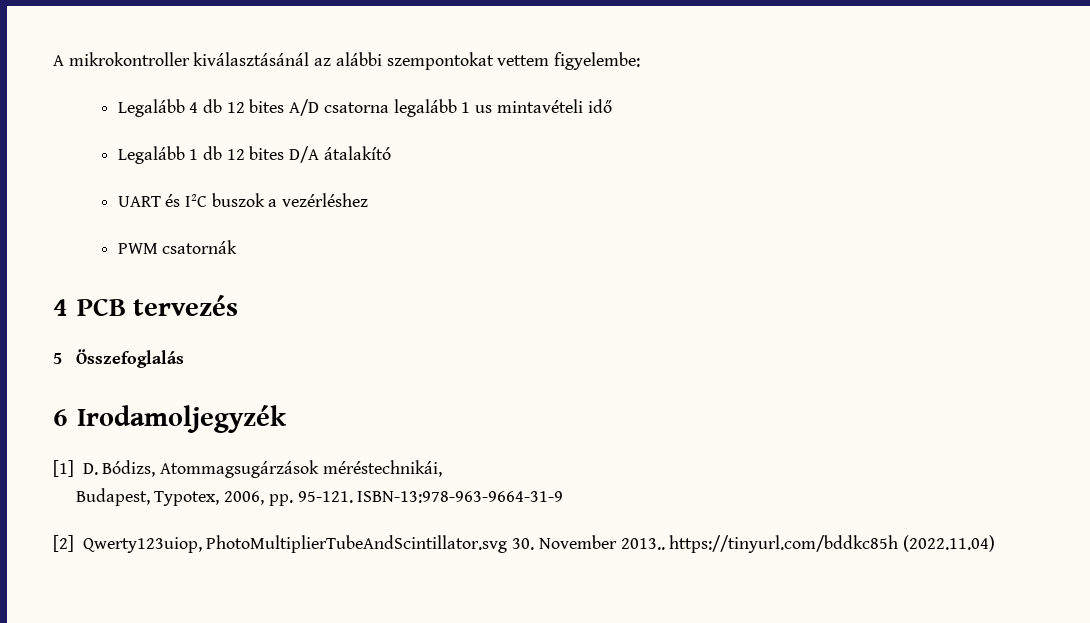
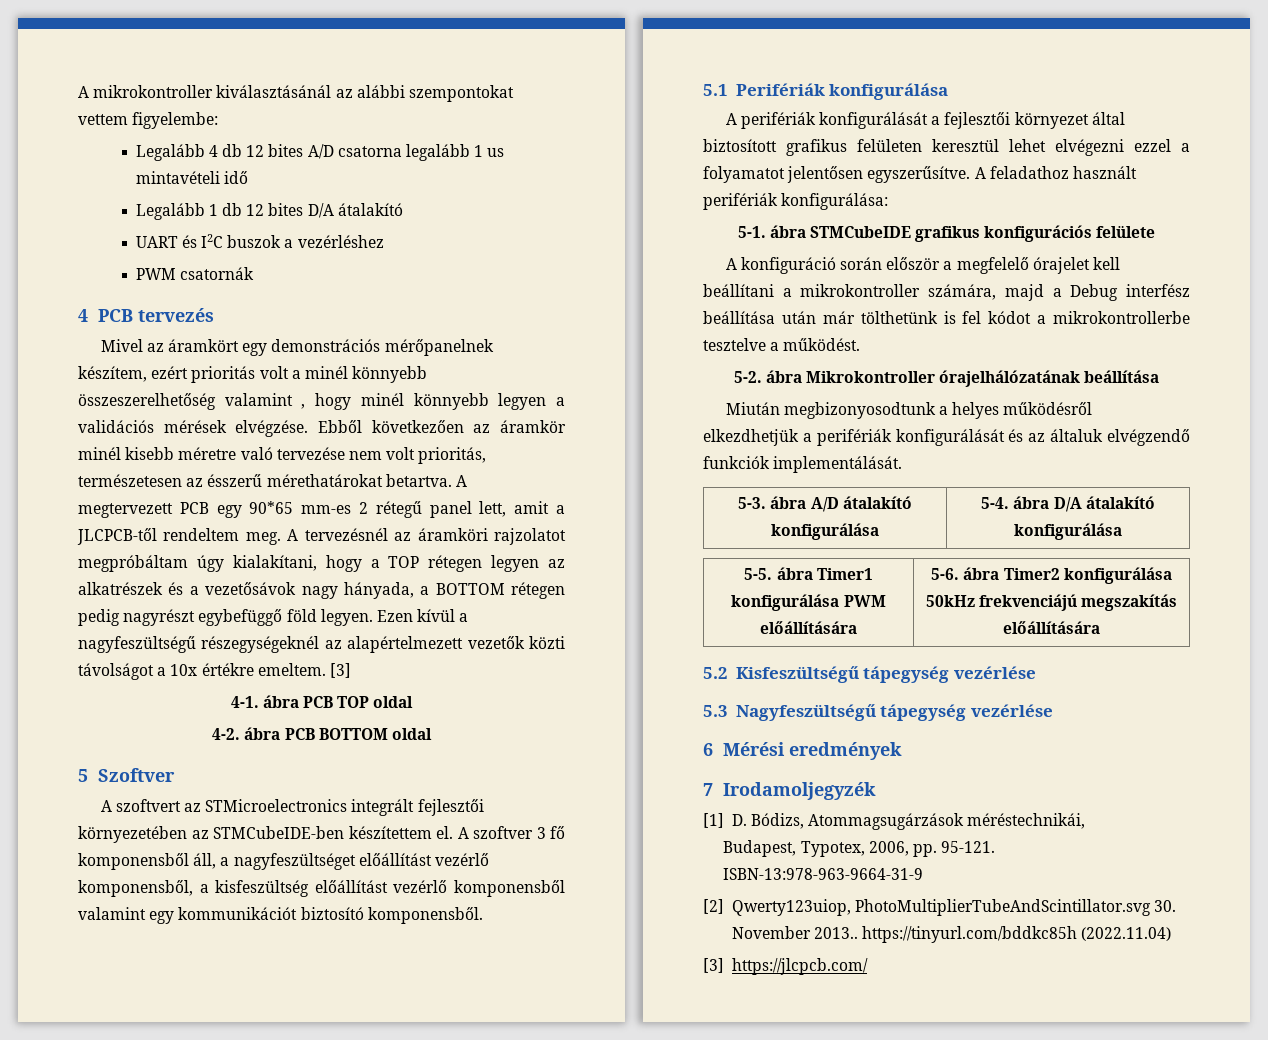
[53,349,184,368] [53,409,68,426] 5 Összefoglalás // 6 -> [100,339,494,356] [78,366,428,383] [78,393,565,410] [78,420,566,437] [78,447,487,464] [78,474,467,487] [78,501,566,518] [77,528,566,545] [78,555,565,572] [78,582,565,599] [78,609,469,626] [78,636,565,653] [78,663,351,680] [230,695,414,708] [212,727,432,740] [78,768,176,782] [100,799,484,816] [78,826,565,843] [78,853,489,870] [78,880,565,897] [78,907,483,924] [703,83,949,100] [725,112,1125,129] [703,139,1190,156] [703,166,1137,183] [703,193,889,210] [737,225,1156,242] [725,257,1120,274] [703,284,1190,301] [703,311,1190,324] [703,338,861,351] [733,370,1160,387] [725,402,1093,419] [703,429,1190,446] [703,456,903,473] [738,496,912,512] [771,523,879,540] [981,496,1155,512] [1014,523,1122,540] [744,567,873,580] [731,594,886,611] [760,621,857,634] [931,567,1172,584] [925,594,1178,611] [1003,621,1100,634] [703,666,1036,683] [703,704,1053,721] [703,742,903,760] [703,783,713,796] Mivel az áramkört egy demonstrációs mérőpanelnek készítem, ezért prioritás volt a minél könnyebb összeszerelhetőség valamint , hogy minél könnyebb legyen a validációs mérések elvégzése. Ebből következően az áramkör minél kisebb méretre való tervezése nem volt prioritás, természetesen az ésszerű mérethatárokat betartva. A megtervezett PCB egy 90*65 mm-es 2 rétegű panel lett, amit a JLCPCB-től rendeltem meg. A tervezésnél az áramköri rajzolatot megpróbáltam úgy kialakítani, hogy a TOP rétegen legyen az alkatrészek és a vezetősávok nagy hányada, a BOTTOM rétegen pedig nagyrészt egybefüggő föld legyen. Ezen kívül a nagyfeszültségű részegységeknél az alapértelmezett vezetők közti távolságot a 10x értékre emeltem. [3] // 4-1. ábra PCB TOP oldal // 4-2. ábra PCB BOTTOM oldal // 5 Szoftver // A szoftvert az STMicroelectronics integrált fejlesztői környezetében az STMCubeIDE-ben készítettem el. A szoftver 3 fő komponensből áll, a nagyfeszültséget előállítást vezérlő komponensből, a kisfeszültség előállítást vezérlő komponensből valamint egy kommunikációt biztosító komponensből. // 5.1 Perifériák konfigurálása // A perifériák konfigurálását a fejlesztői környezet által biztosított grafikus felületen keresztül lehet elvégezni ezzel a folyamatot jelentősen egyszerűsítve. A feladathoz használt perifériák konfigurálása: // 5-1. ábra STMCubeIDE grafikus konfigurációs felülete // A konfiguráció során először a megfelelő órajelet kell beállítani a mikrokontroller számára, majd a Debug interfész beállítása után már tölthetünk is fel kódot a mikrokontrollerbe tesztelve a működést. // 5-2. ábra Mikrokontroller órajelhálózatának beállítása // Miután megbizonyosodtunk a helyes működésről elkezdhetjük a perifériák konfigurálását és az általuk elvégzendő funkciók implementálását. // 5-3. ábra A/D átalakító konfigurálása | 5-4. ábra D/A átalakító konfigurálása // 5-5. ábra Timer1 konfigurálása PWM előállítására | 5-6. ábra Timer2 konfigurálása 50kHz frekvenciájú megszakítás előállítására // 5.2 Kisfeszültségű tápegység vezérlése // 5.3 Nagyfeszültségű tápegység vezérlése // 6 Mérési eredmények // 7
(996, 543) none -> [703,958,868,975] // [3] https://jlcpcb.com/

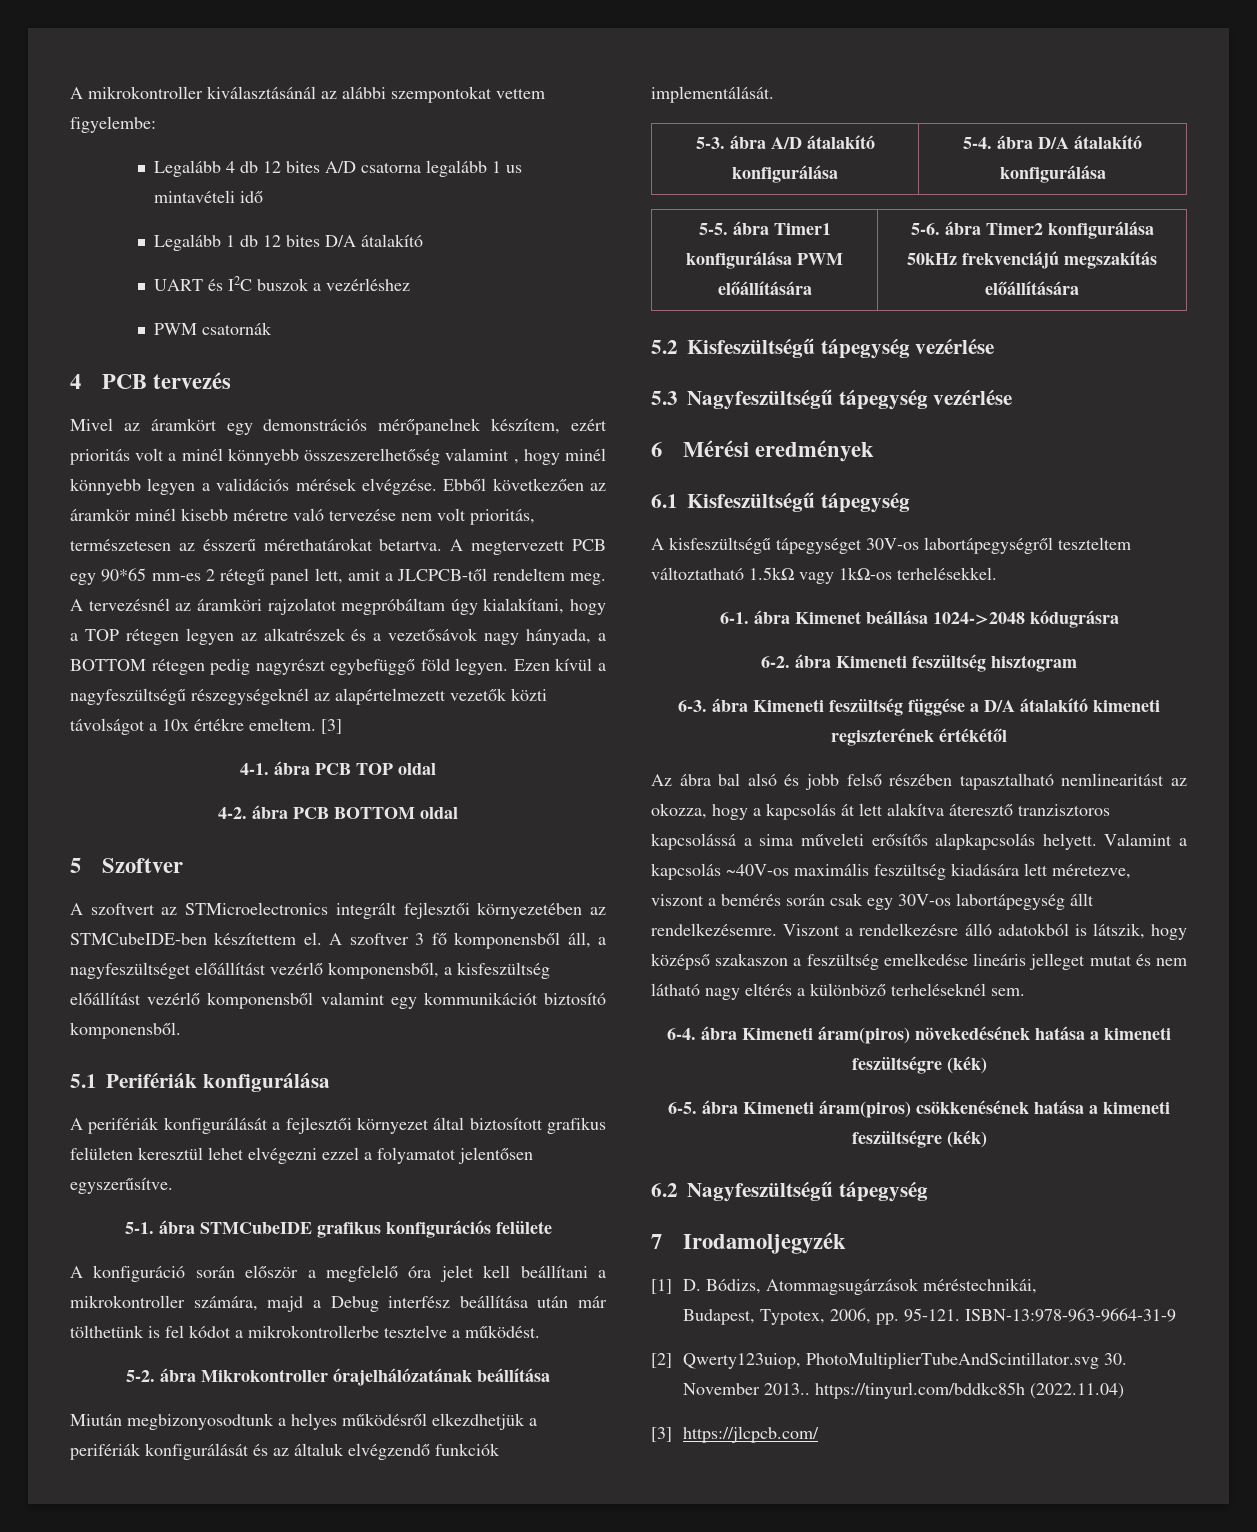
[974,166,1137,179] [703,193,889,210] A feladathoz használt perifériák konfigurálása: -> (173, 1185) none
[1032,257,1090,274] órajelet -> [408,1265,474,1282] óra jelet
(903, 751) none -> [651,492,910,513] [651,537,1131,554] [651,567,997,584] [719,610,1119,628] [761,654,1077,672] [678,698,1160,716] [831,728,1007,746] [651,773,1187,790] [651,803,1110,820] [651,833,1187,850] [651,863,1131,880] [651,893,1094,910] [651,923,1187,940] [651,953,1187,970] [651,983,1025,1000] [667,1026,1171,1044] [851,1056,987,1074] [668,1100,1170,1118] [851,1130,987,1148] [651,1181,928,1202] // 6.1 Kisfeszültségű tápegység // A kisfeszültségű tápegységet 30V-os labortápegységről teszteltem változtatható 1.5kΩ vagy 1kΩ-os terhelésekkel. // 6-1. ábra Kimenet beállása 1024->2048 kódugrásra // 6-2. ábra Kimeneti feszültség hisztogram // 6-3. ábra Kimeneti feszültség függése a D/A átalakító kimeneti regiszterének értékétől // Az ábra bal alsó és jobb felső részében tapasztalható nemlinearitást az okozza, hogy a kapcsolás át lett alakítva áteresztő tranzisztoros kapcsolássá a sima műveleti erősítős alapkapcsolás helyett. Valamint a kapcsolás ~40V-os maximális feszültség kiadására lett méretezve, viszont a bemérés során csak egy 30V-os labortápegység állt rendelkezésemre. Viszont a rendelkezésre álló adatokból is látszik, hogy középső szakaszon a feszültség emelkedése lineáris jelleget mutat és nem látható nagy eltérés a különböző terheléseknél sem. // 6-4. ábra Kimeneti áram(piros) növekedésének hatása a kimeneti feszültségre (kék) // 6-5. ábra Kimeneti áram(piros) csökkenésének hatása a kimeneti feszültségre (kék) // 6.2 Nagyfeszültségű tápegység

